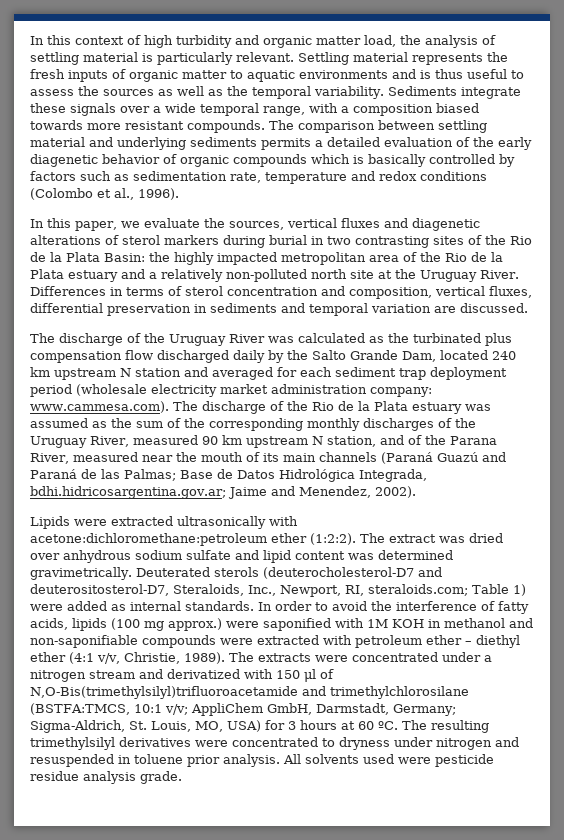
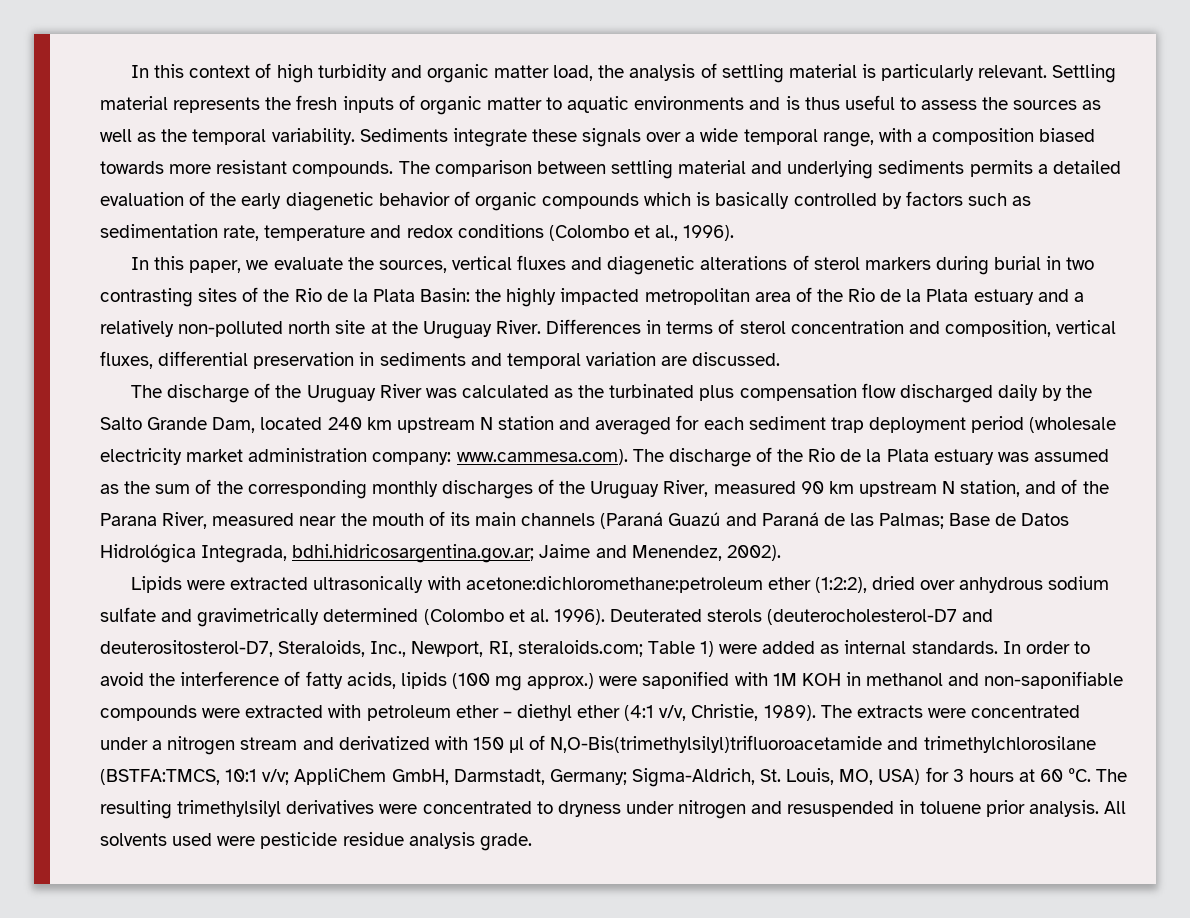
[310,533,465,545] (1:2:2). The extract was -> [814,577,867,593] (1:2:2),
[263,550,453,563] [30,567,132,580] lipid content was determined gravimetrically. -> [197,608,605,627] gravimetrically determined (Colombo et al. 1996).

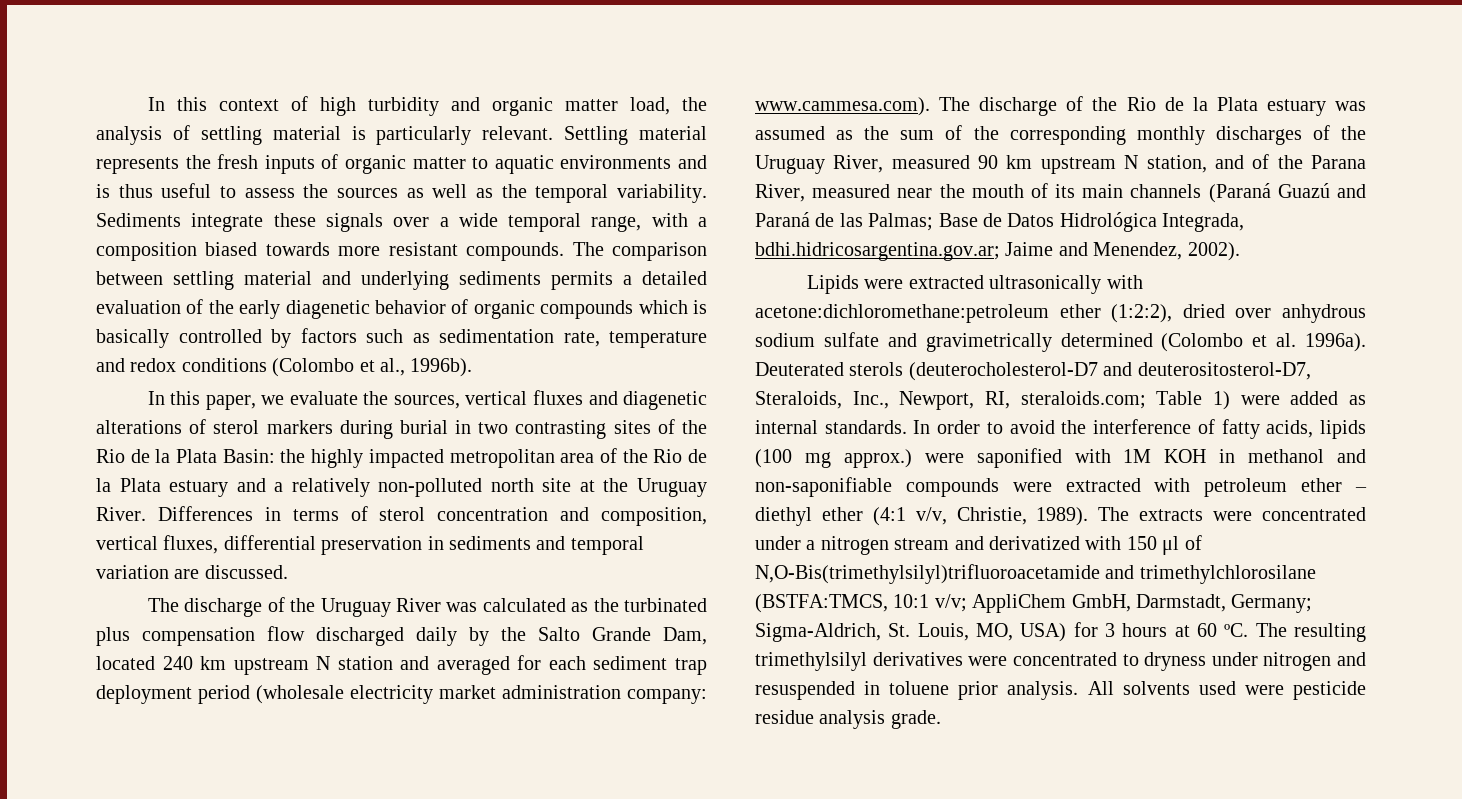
[683,225,735,241] 1996). -> [410,358,473,377] 1996b).
[553,609,605,625] 1996). -> [1305,333,1366,352] 1996a).

